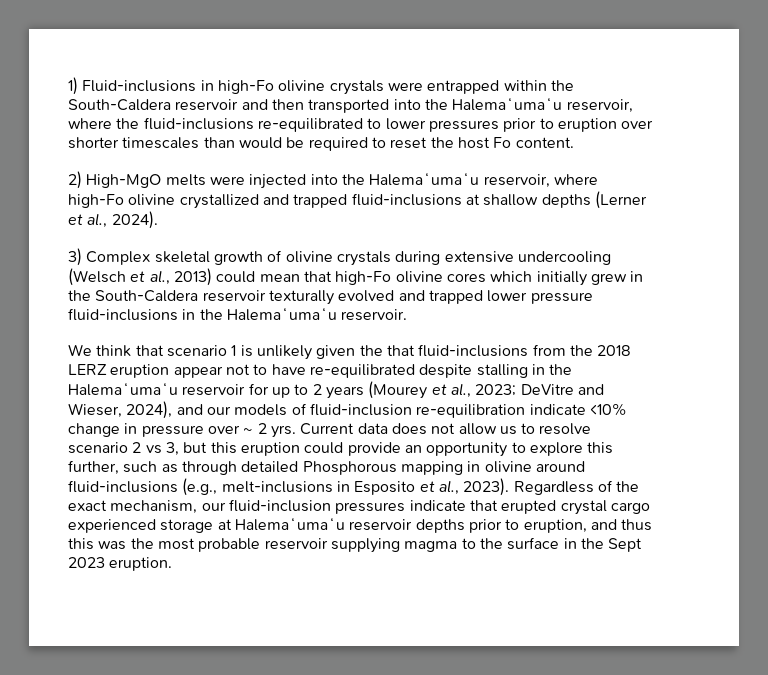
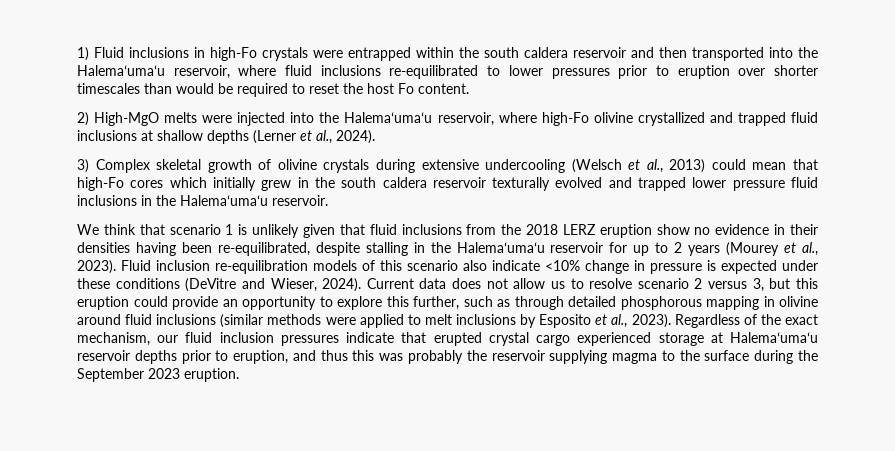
[82,80,197,92] Fluid-inclusions -> [94,47,189,58] Fluid inclusions
[278,80,326,92] olivine -> (257, 54) none
[68,99,171,111] South-Caldera -> [484,47,568,58] south caldera
[116,117,254,130] the fluid-inclusions -> [285,65,381,76] fluid inclusions
[351,193,462,206] fluid-inclusions -> [791,112,819,123] [77,130,137,141] fluid inclusions
[395,271,443,283] olivine -> (124, 184) none
[95,290,199,302] South-Caldera -> [341,177,427,188] south caldera
[68,308,178,321] fluid-inclusions -> [791,177,818,188] [77,195,137,206] fluid inclusions
[359,344,529,357] the that fluid-inclusions -> [339,224,462,235] that fluid inclusions
[173,364,415,378] appear not to have re-equilibrated -> [656,224,819,235] [77,242,310,256] show no evidence in their densities having been re-equilibrated,
[475,384,604,396] [68,401,526,419] 2023; DeVitre and Wieser, 2024), and our models of fluid-inclusion re-equilibration -> [77,260,487,274] 2023). Fluid inclusion re-equilibration models of this scenario also
[207,423,296,438] over ~ 2 yrs. -> [707,260,818,274] [77,278,362,292] is expected under these conditions (DeVitre and Wieser, 2024).
[145,445,162,454] vs -> [708,281,748,289] versus
[302,461,397,475] Phosphorous -> [620,296,702,310] phosphorous
[68,478,350,496] fluid-inclusions (e.g., melt-inclusions in -> [125,314,537,328] fluid inclusions (similar methods were applied to melt inclusions by
[228,499,331,512] fluid-inclusion -> [185,332,274,343] fluid inclusion
[130,538,261,552] the most probable -> [407,350,487,364] probably the
[563,538,643,552] in the Sept -> [754,350,819,364] [77,368,144,382] during the September

